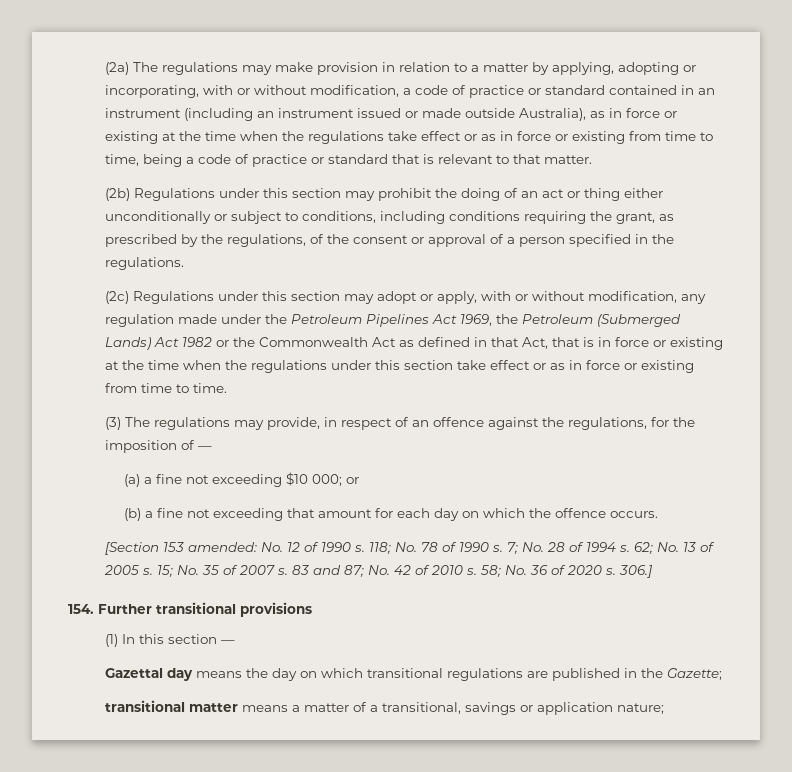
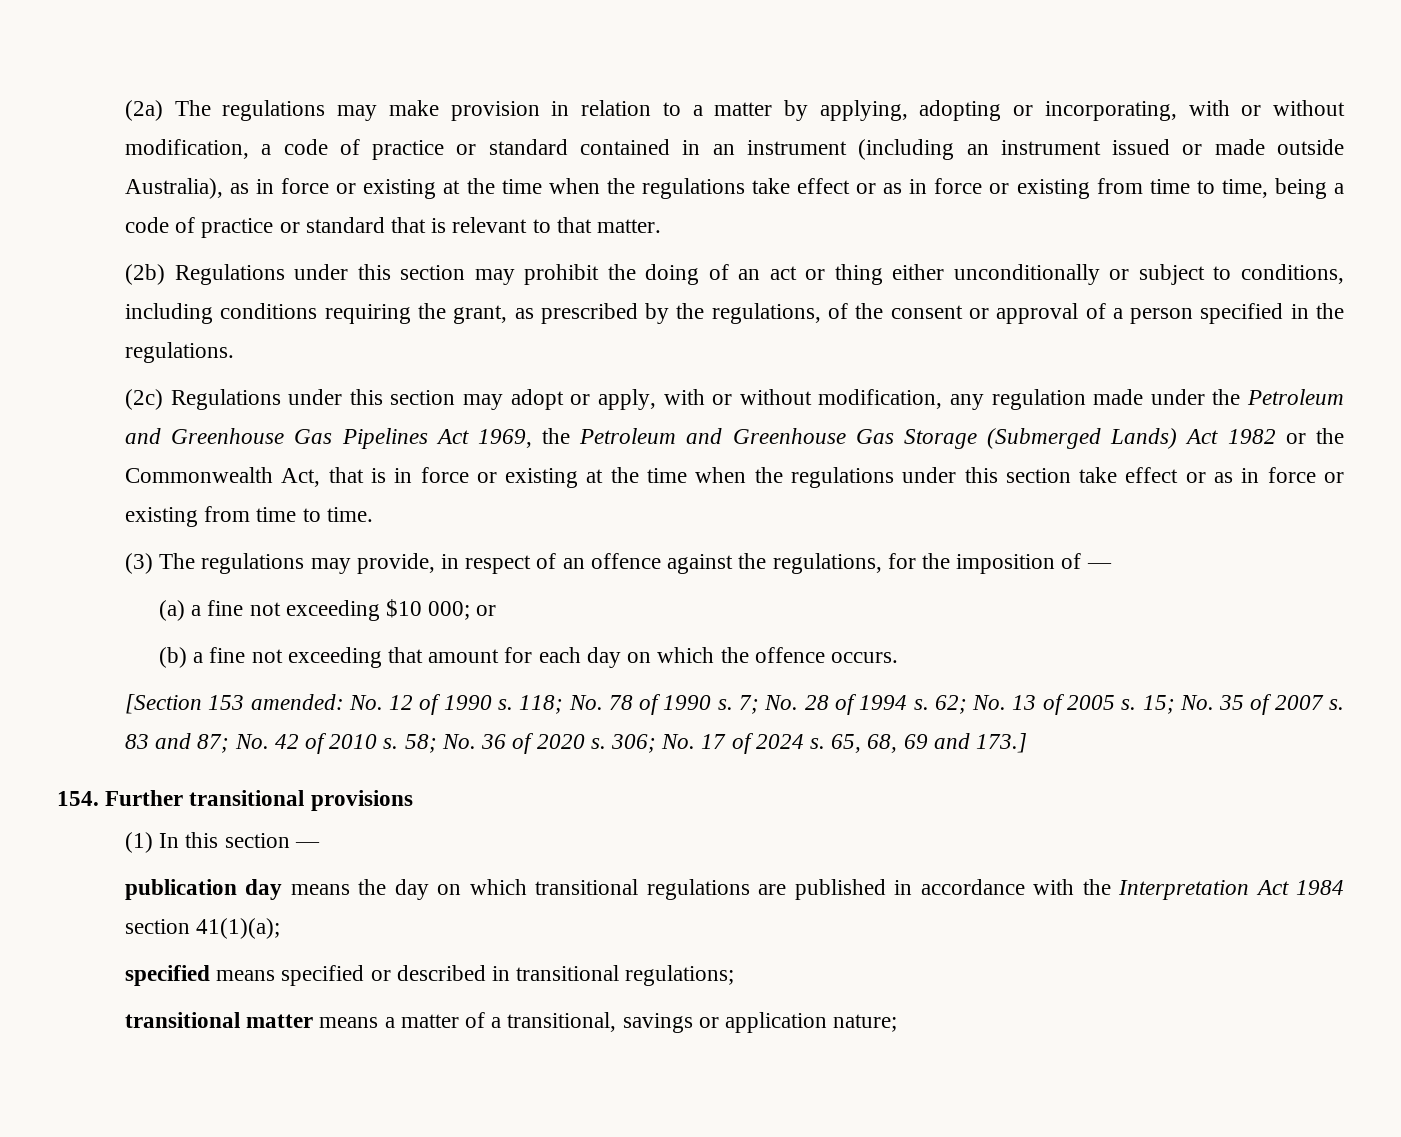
(363, 319) none -> [125,428,333,444] and Greenhouse Gas
(594, 319) none -> [686,428,977,449] and Greenhouse Gas Storage
[372,337,520,347] Act as defined in that -> (274, 475) none
[619,565,654,578] 306.] -> [610,733,1028,754] 306; No. 17 of 2024 s. 65, 68, 69 and 173.]
[105,668,164,678] Gazettal -> [125,879,238,900] publication
[641,668,723,680] the Gazette; -> [920,879,1344,900] [125,918,281,939] [125,965,735,986] accordance with the Interpretation Act 1984 section 41(1)(a); // specified means specified or described in transitional regulations;

